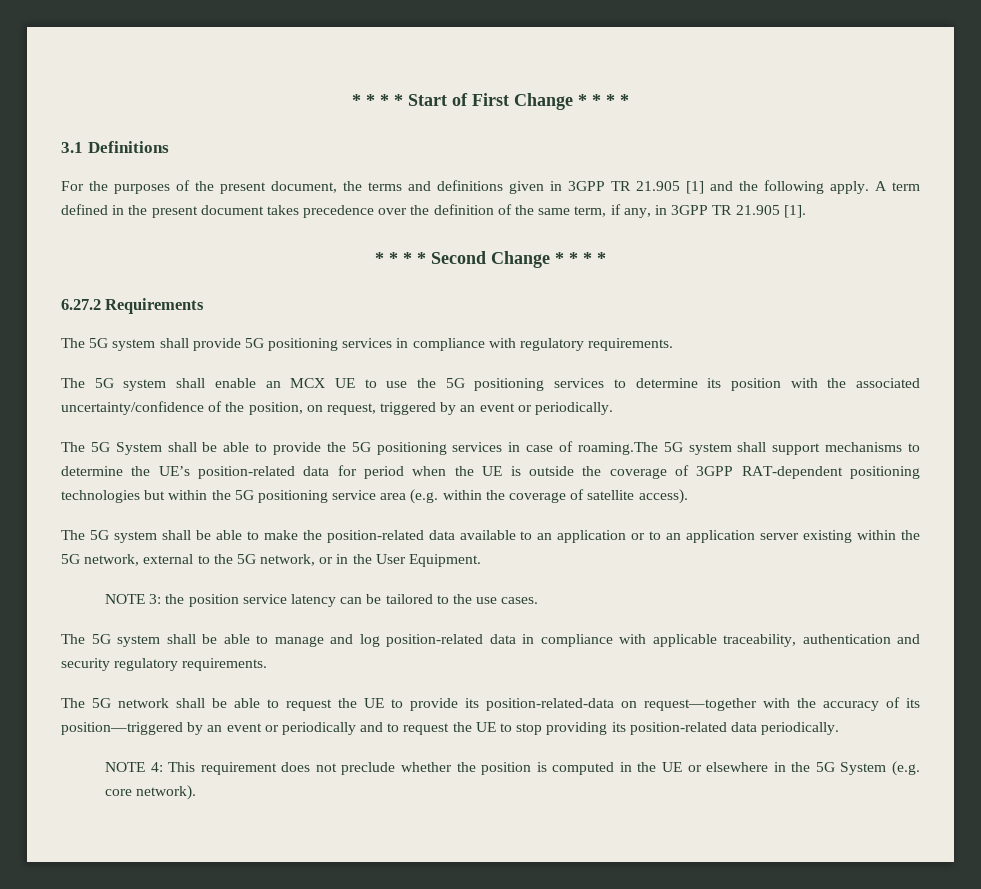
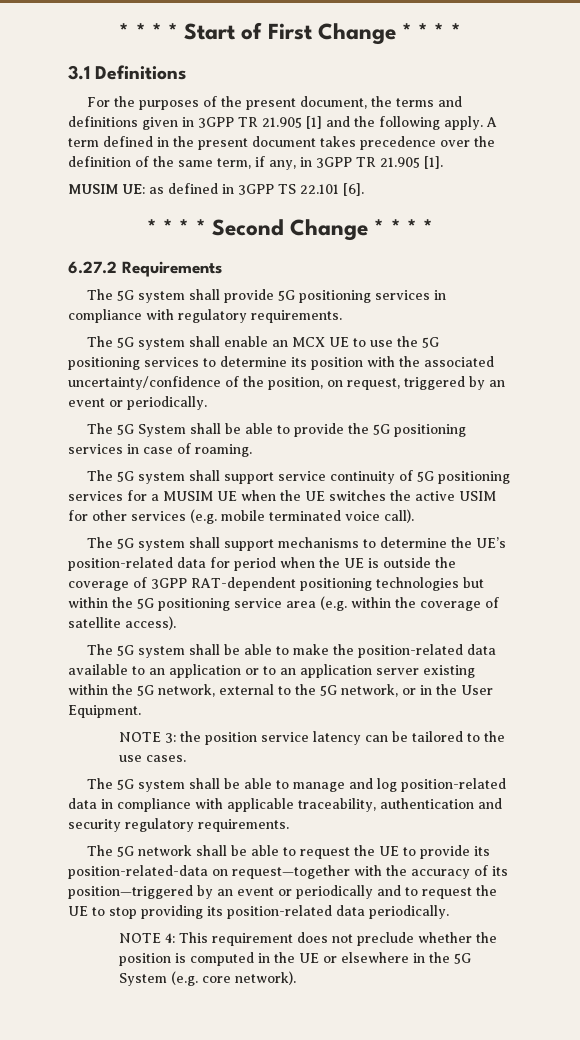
(806, 211) none -> [68,183,364,196] // MUSIM UE: as defined in 3GPP TS 22.101 [6].
[577,442,658,455] roaming.The -> [195,444,252,457] [87,470,511,484] [68,490,496,501] [68,509,414,524] [87,537,114,548] roaming. // The 5G system shall support service continuity of 5G positioning services for a MUSIM UE when the UE switches the active USIM for other services (e.g. mobile terminated voice call). // The

